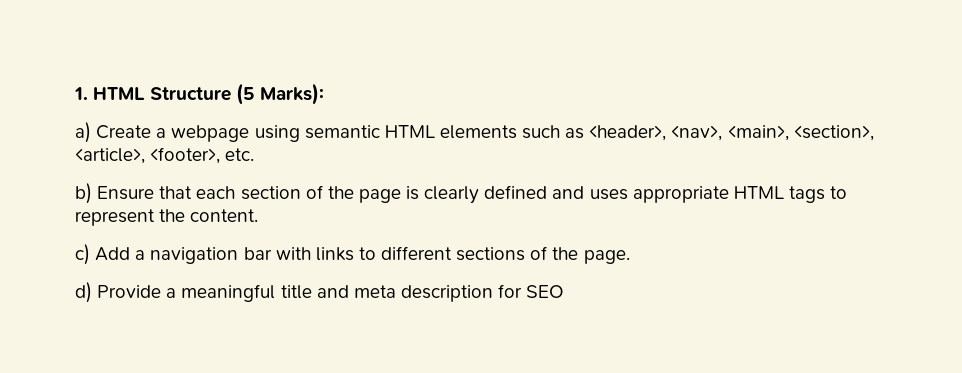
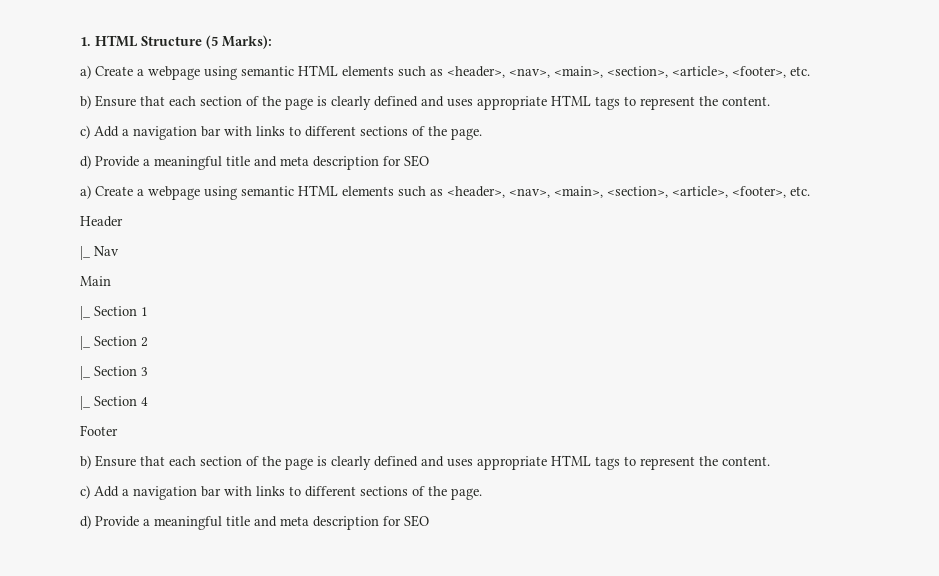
(565, 291) none -> [80,185,810,200] [80,216,123,227] [80,246,119,260] [80,276,111,286] [80,306,148,320] [80,336,148,350] [80,366,148,380] [80,396,148,410] [80,425,118,436] [80,455,770,470] [80,485,482,500] [80,515,429,530] // a) Create a webpage using semantic HTML elements such as <header>, <nav>, <main>, <section>, <article>, <footer>, etc. // Header // |_ Nav // Main // |_ Section 1 // |_ Section 2 // |_ Section 3 // |_ Section 4 // Footer // b) Ensure that each section of the page is clearly defined and uses appropriate HTML tags to represent the content. // c) Add a navigation bar with links to different sections of the page. // d) Provide a meaningful title and meta description for SEO

